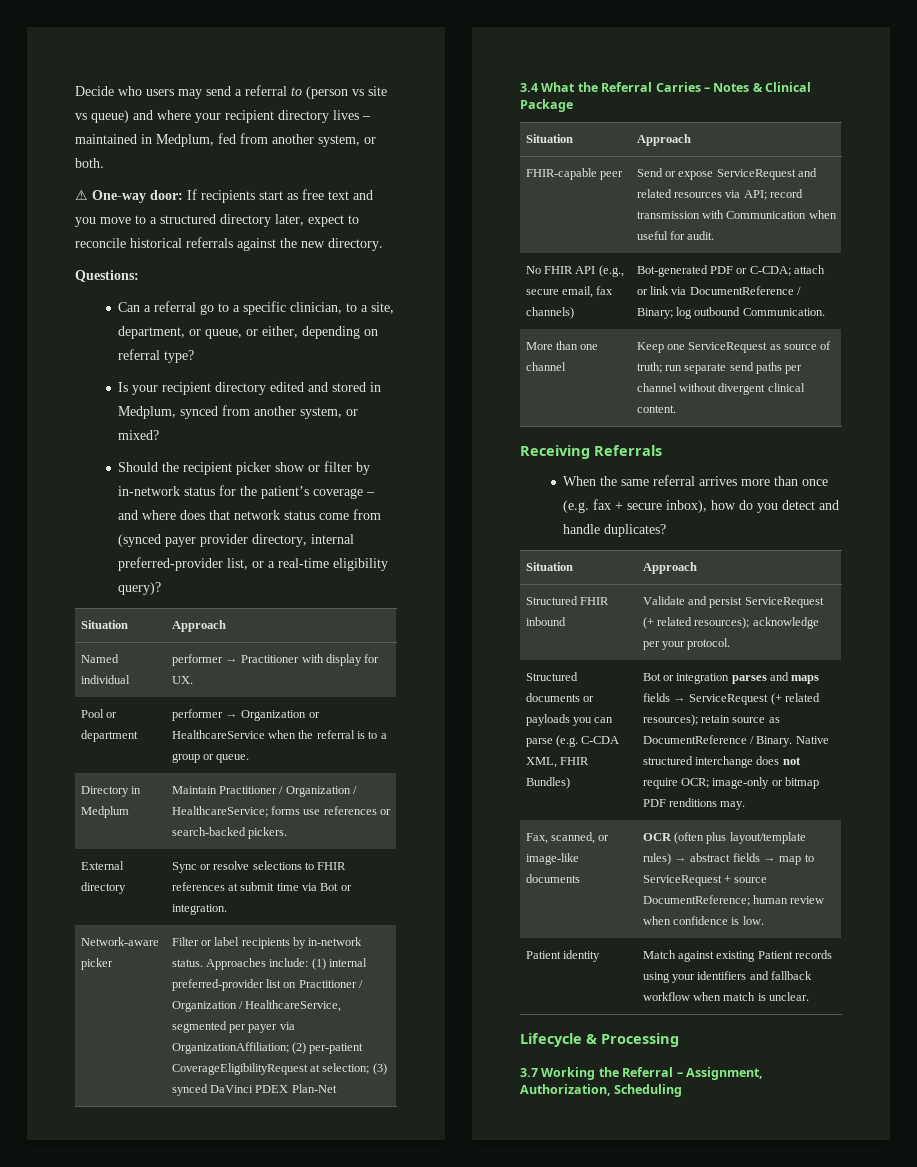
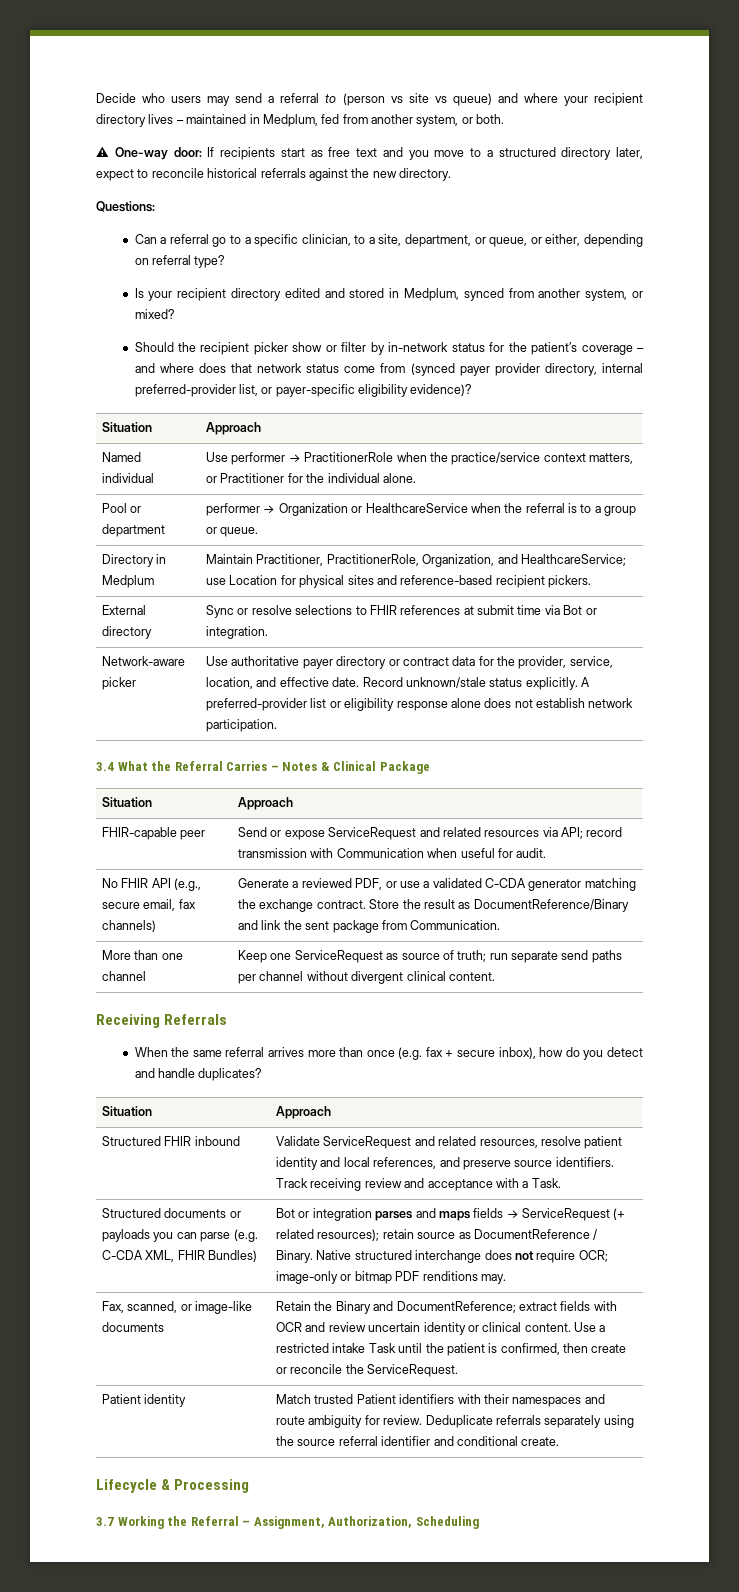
[268,558,389,571] [118,582,162,595] a real-time eligibility query)? -> [275,384,473,397] payer-specific eligibility evidence)?
[171,654,380,666] [171,676,193,684] performer → Practitioner with display for UX. -> [206,452,634,465] [206,473,416,483] Use performer → PractitionerRole when the practice/service context matters, or Practitioner for the individual alone.
[218,786,358,797] [171,806,392,817] [171,827,246,836] Practitioner / Organization / HealthcareService; forms use references or search-backed -> [256,554,626,567] [206,575,545,588] Practitioner, PractitionerRole, Organization, and HealthcareService; use Location for physical sites and reference-based recipient
[171,937,363,949] [171,958,368,970] [171,979,364,991] [171,1000,342,1012] [171,1021,295,1033] [171,1042,364,1054] [171,1063,387,1075] [171,1084,337,1096] Filter or label recipients by in-network status. Approaches include: (1) internal preferred-provider list on Practitioner / Organization / HealthcareService, segmented per payer via OrganizationAffiliation; (2) per-patient CoverageEligibilityRequest at selection; (3) synced DaVinci PDEX Plan-Net -> [206,656,613,669] [206,677,591,690] [206,698,634,711] [206,719,278,732] Use authoritative payer directory or contract data for the provider, service, location, and effective date. Record unknown/stale status explicitly. A preferred-provider list or eligibility response alone does not establish network participation.
[636,265,826,277] [636,286,802,295] [636,307,741,319] Bot-generated PDF or C-CDA; attach or link via DocumentReference / Binary; log outbound -> [238,878,636,891] [238,899,629,912] [238,920,407,933] Generate a reviewed PDF, or use a validated C-CDA generator matching the exchange contract. Store the result as DocumentReference/Binary and link the sent package from
[687,596,824,608] [642,617,819,629] [642,638,731,650] and persist ServiceRequest (+ related resources); acknowledge per your protocol. -> [323,1136,623,1149] [276,1157,614,1170] [276,1178,561,1191] ServiceRequest and related resources, resolve patient identity and local references, and preserve source identifiers. Track receiving review and acceptance with a Task.
[642,832,806,844] [642,853,814,865] [642,875,768,886] [642,895,825,906] [642,916,764,925] [525,950,600,962] [642,950,833,962] [642,971,813,983] [642,992,810,1001] OCR (often plus layout/template rules) → abstract fields → map to ServiceRequest + source DocumentReference; human review when confidence is low. // Patient identity | Match against existing Patient records using your identifiers and fallback workflow when match is unclear. -> [276,1301,617,1314] [276,1322,606,1335] [276,1343,627,1356] [276,1364,459,1377] [102,1394,187,1407] [276,1394,605,1407] [276,1415,634,1428] [276,1436,560,1446] Retain the Binary and DocumentReference; extract fields with OCR and review uncertain identity or clinical content. Use a restricted intake Task until the patient is confirmed, then create or reconcile the ServiceRequest. // Patient identity | Match trusted Patient identifiers with their namespaces and route ambiguity for review. Deduplicate referrals separately using the source referral identifier and conditional create.

